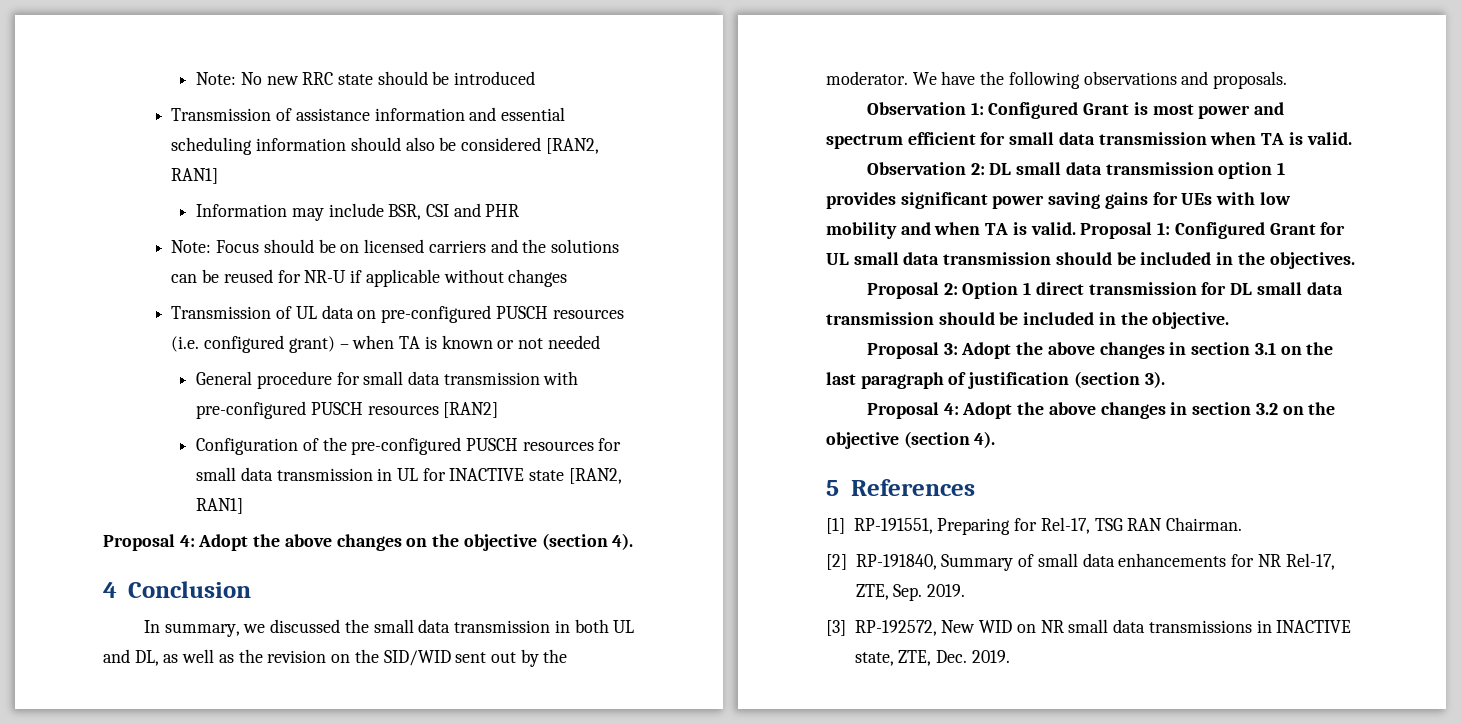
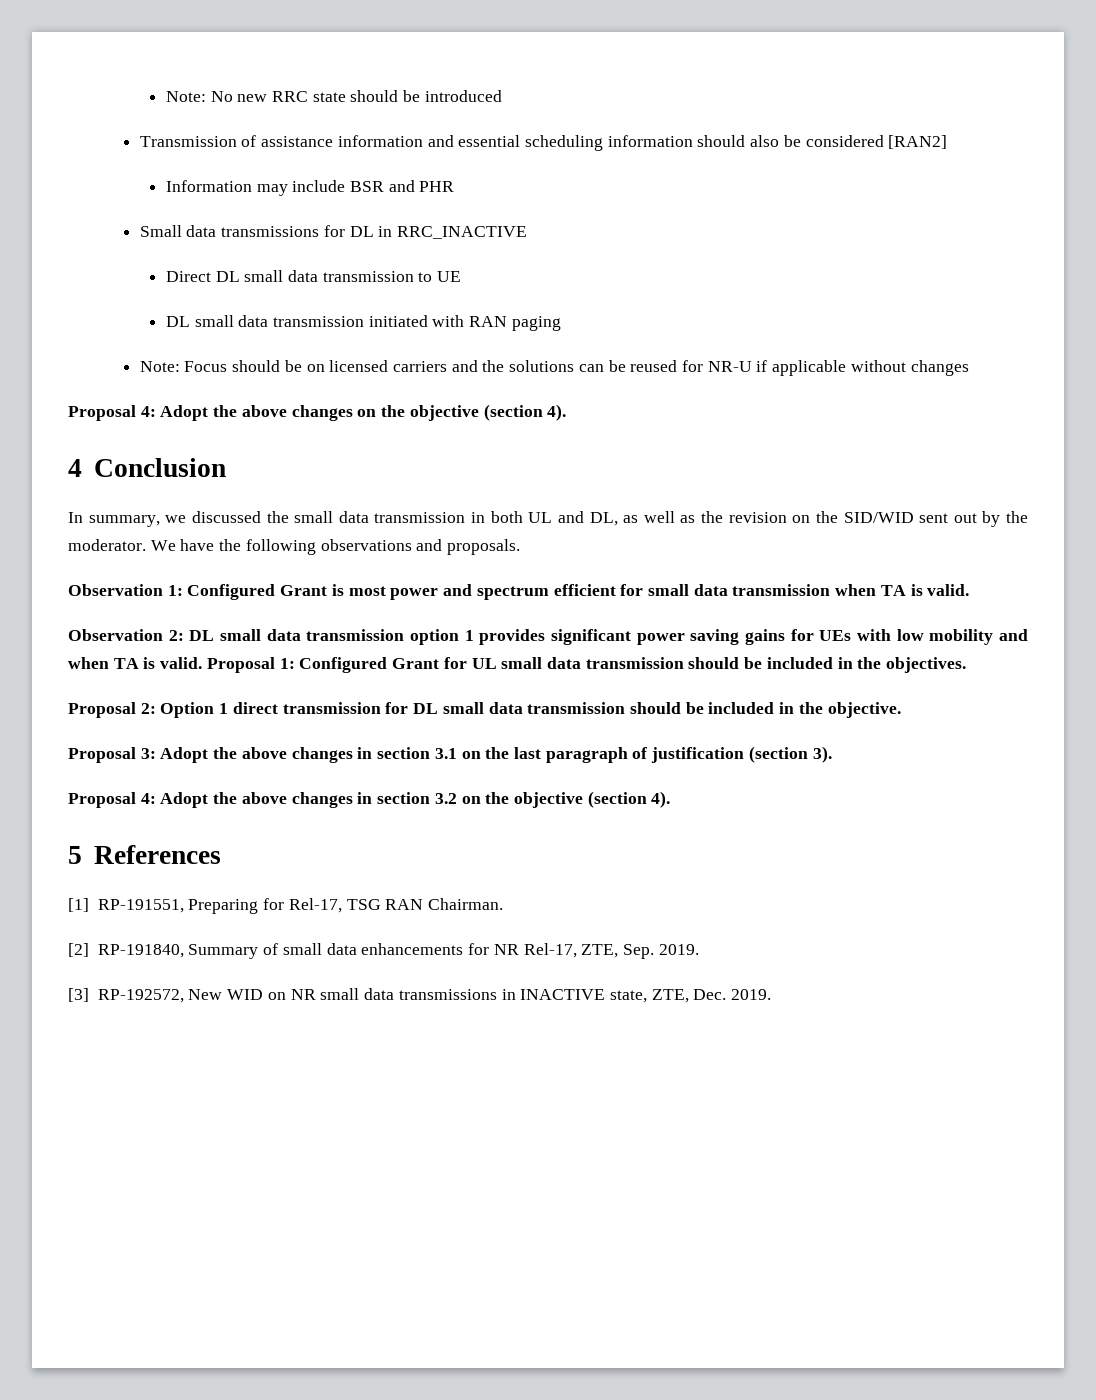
[545,138,599,154] [171,168,219,184] [RAN2, RAN1] -> [888,135,948,149] [RAN2]
[388,204,449,220] BSR, CSI -> [349,181,384,192] BSR
(520, 210) none -> [139,225,527,239] [165,270,462,282] [165,315,561,331] // Small data transmissions for DL in RRC_INACTIVE // Direct DL small data transmission to UE // DL small data transmission initiated with RAN paging
[171,305,624,323] [171,335,600,353] [196,371,579,389] [196,401,499,419] [196,437,622,455] [196,467,622,484] [196,498,244,514] // Transmission of UL data on pre-configured PUSCH resources (i.e. configured grant) – when TA is known or not needed // General procedure for small data transmission with pre-configured PUSCH resources [RAN2] // Configuration of the pre-configured PUSCH resources for small data transmission in UL for INACTIVE state [RAN2, RAN1] -> (969, 368) none

